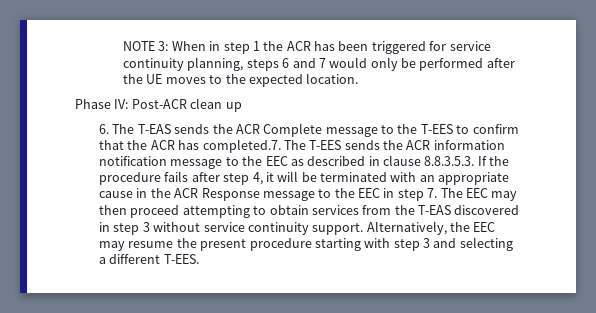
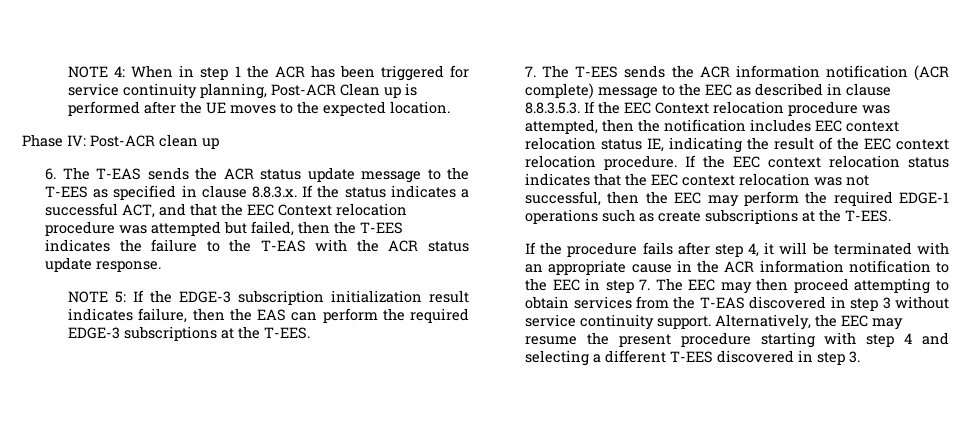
[123,41,169,51] NOTE 3: -> [68,66,126,78] NOTE 4:
[246,57,417,71] steps 6 and 7 would only be -> [271,83,418,98] Post-ACR Clean up is
[263,123,323,137] Complete -> [260,167,355,182] status update
[456,124,519,134] [99,139,281,153] to confirm that the ACR has completed.7. -> [93,185,470,200] [45,203,408,218] [45,221,404,236] [45,239,469,252] [45,257,162,272] [68,290,469,305] [68,308,469,323] [68,326,311,341] [525,66,537,77] as specified in clause 8.8.3.x. If the status indicates a successful ACT, and that the EEC Context relocation procedure was attempted but failed, then the T-EES indicates the failure to the T-EAS with the ACR status update response. // NOTE 5: If the EDGE-3 subscription initialization result indicates failure, then the EAS can perform the required EDGE-3 subscriptions at the T-EES. // 7.
(168, 161) none -> [914,65,949,81] [525,83,595,99] (ACR complete)
(510, 161) none -> [624,101,891,116] [525,119,900,134] [525,137,949,153] [525,155,949,170] [525,173,870,186] [525,191,949,207] [525,209,892,224] [525,242,563,255] EEC Context relocation procedure was attempted, then the notification includes EEC context relocation status IE, indicating the result of the EEC context relocation procedure. If the EEC context relocation status indicates that the EEC context relocation was not successful, then the EEC may perform the required EDGE-1 operations such as create subscriptions at the T-EES. // If the
[201,188,315,201] Response message -> [759,260,931,273] information notification
[423,238,431,248] 3 -> [904,333,913,344] 4
[163,254,199,264] T-EES. -> [670,350,861,365] T-EES discovered in step 3.

